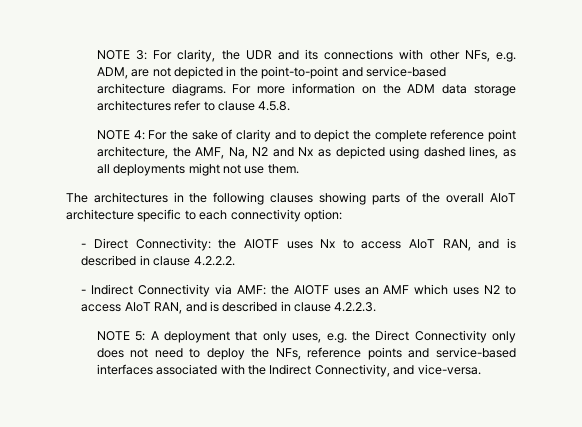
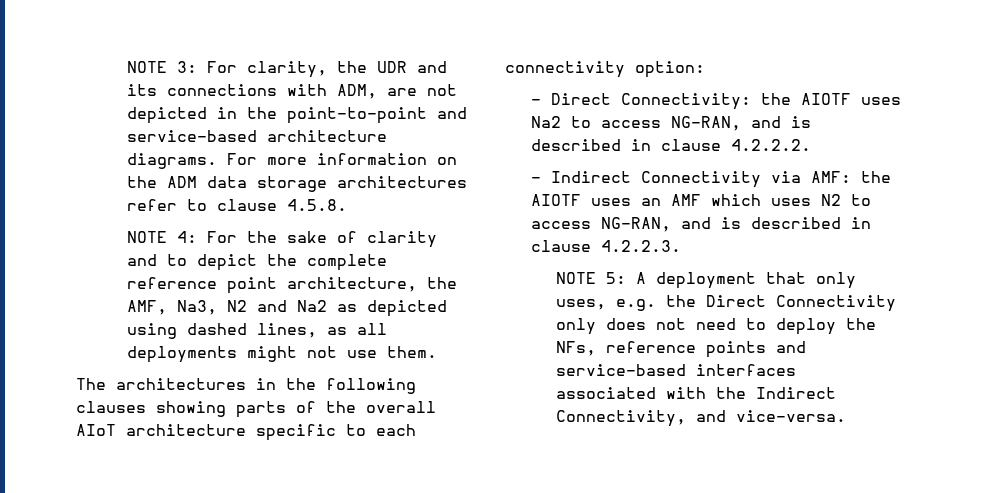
[429,50,516,62] other NFs, e.g. -> (328, 90) none
[228,147,248,159] Na, -> [177,300,218,315] Na3,
[298,147,314,156] Nx -> [297,300,328,312] Na2
[320,239,471,251] Nx to access AIoT RAN, -> [530,116,741,131] Na2 to access NG-RAN,
[124,302,183,314] AIoT RAN, -> [600,217,671,232] NG-RAN,

